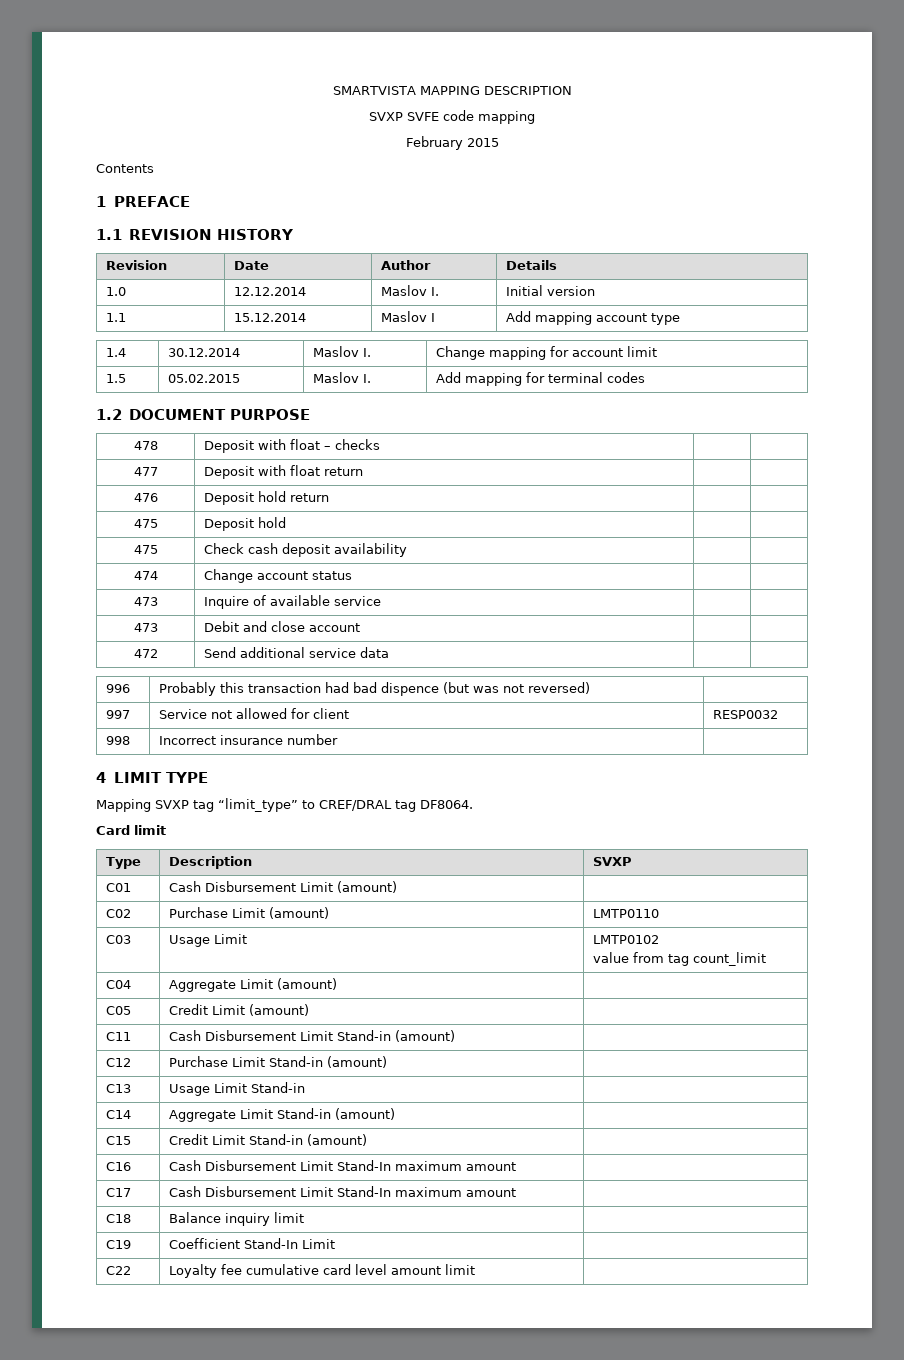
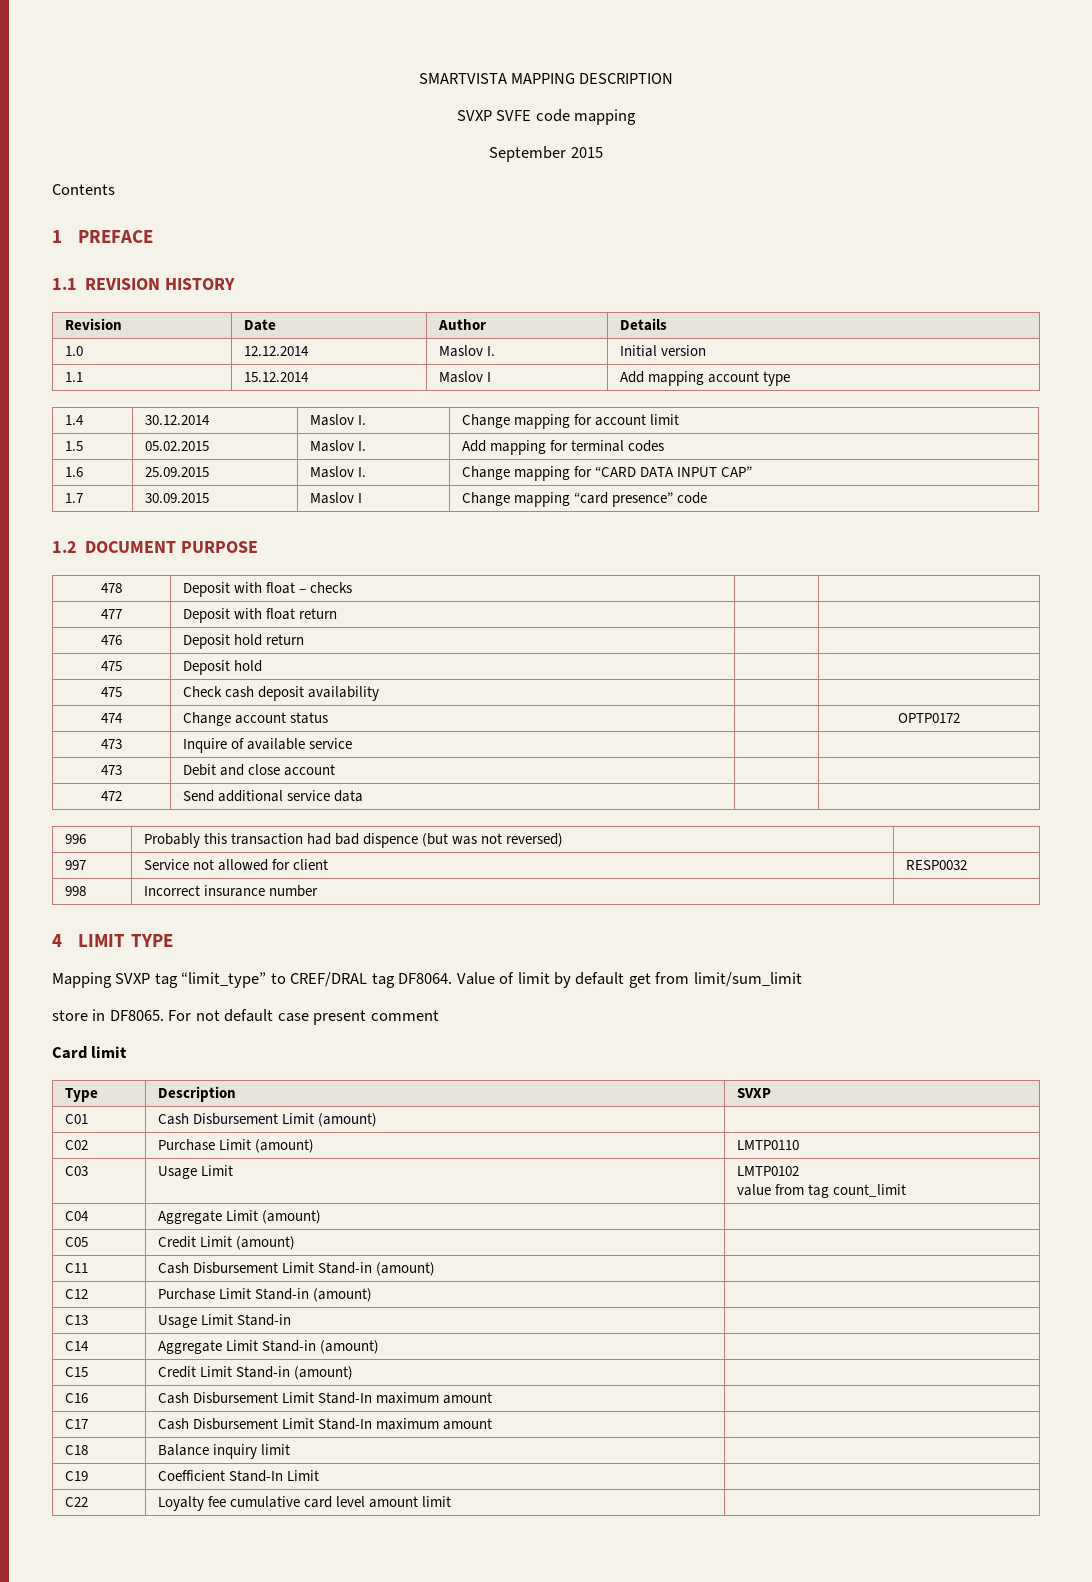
[405,136,463,150] February -> [489,146,567,162] September
(645, 377) none -> [64,467,83,477] [144,467,209,477] [309,466,366,478] [461,466,753,481] [64,493,83,503] [144,493,209,503] [309,492,362,504] [461,492,707,507] // 1.6 | 25.09.2015 | Maslov I. | Change mapping for “CARD DATA INPUT CAP” // 1.7 | 30.09.2015 | Maslov I | Change mapping “card presence” code
(352, 575) none -> [898,713,960,723] OPTP0172
(473, 804) none -> [456,972,802,988] [52,1009,439,1025] Value of limit by default get from limit/sum_limit // store in DF8065. For not default case present comment

